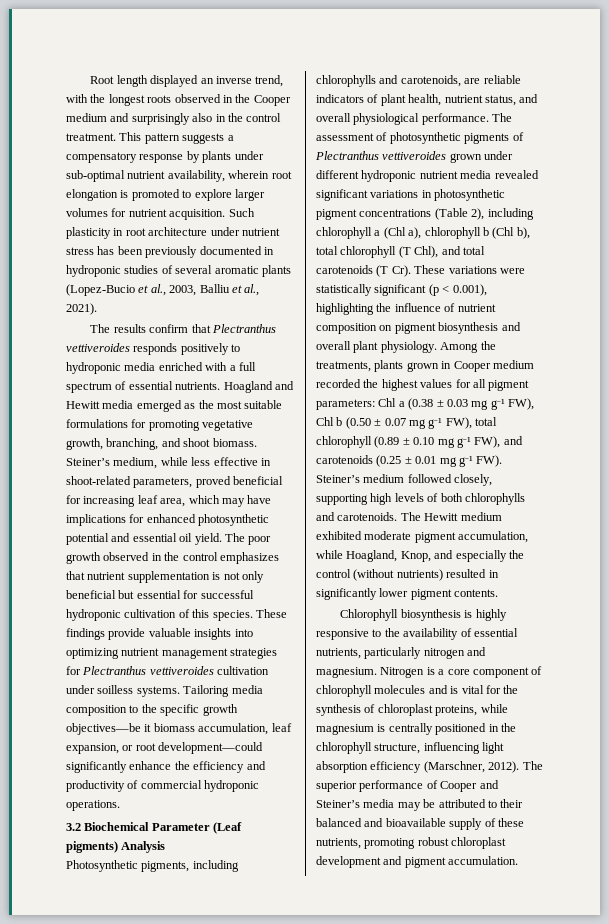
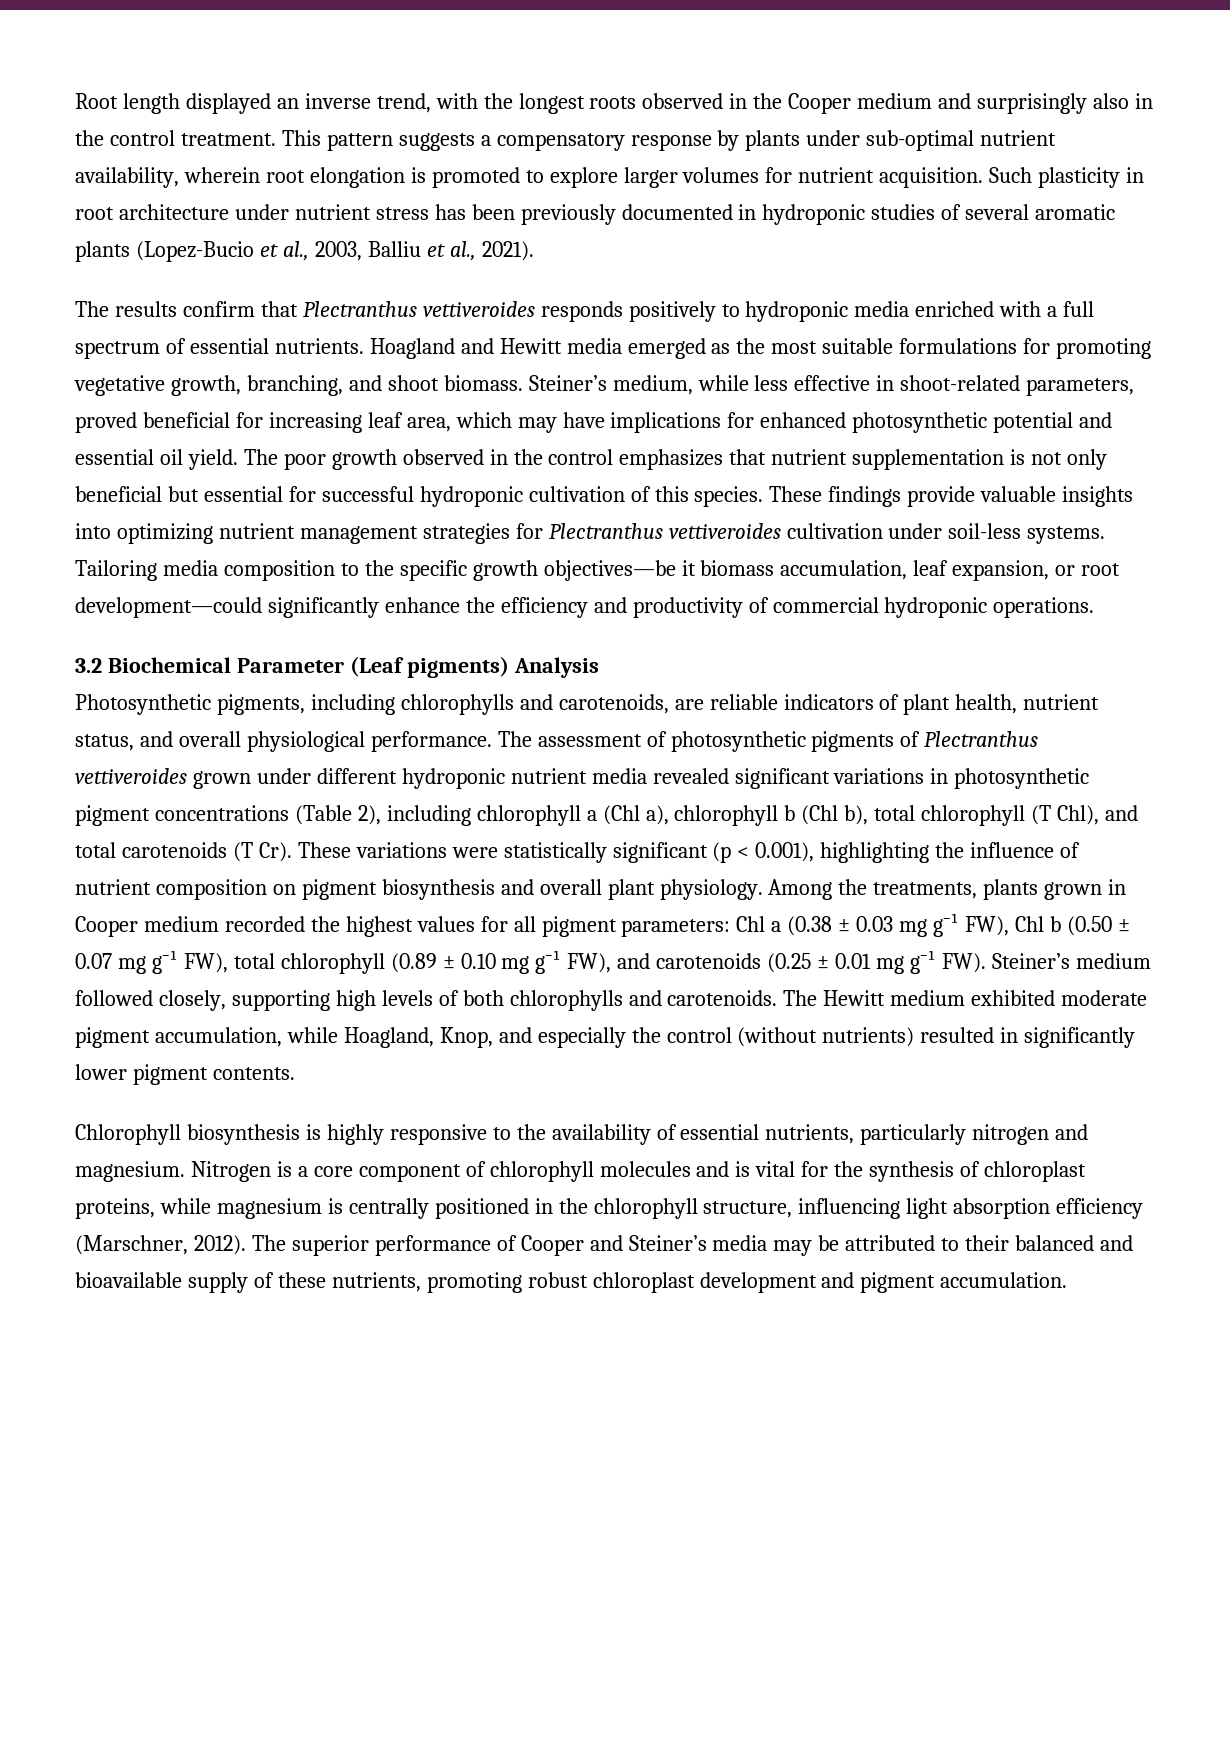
[97,685,134,694] soilless -> [948,523,1022,539] soil-less

